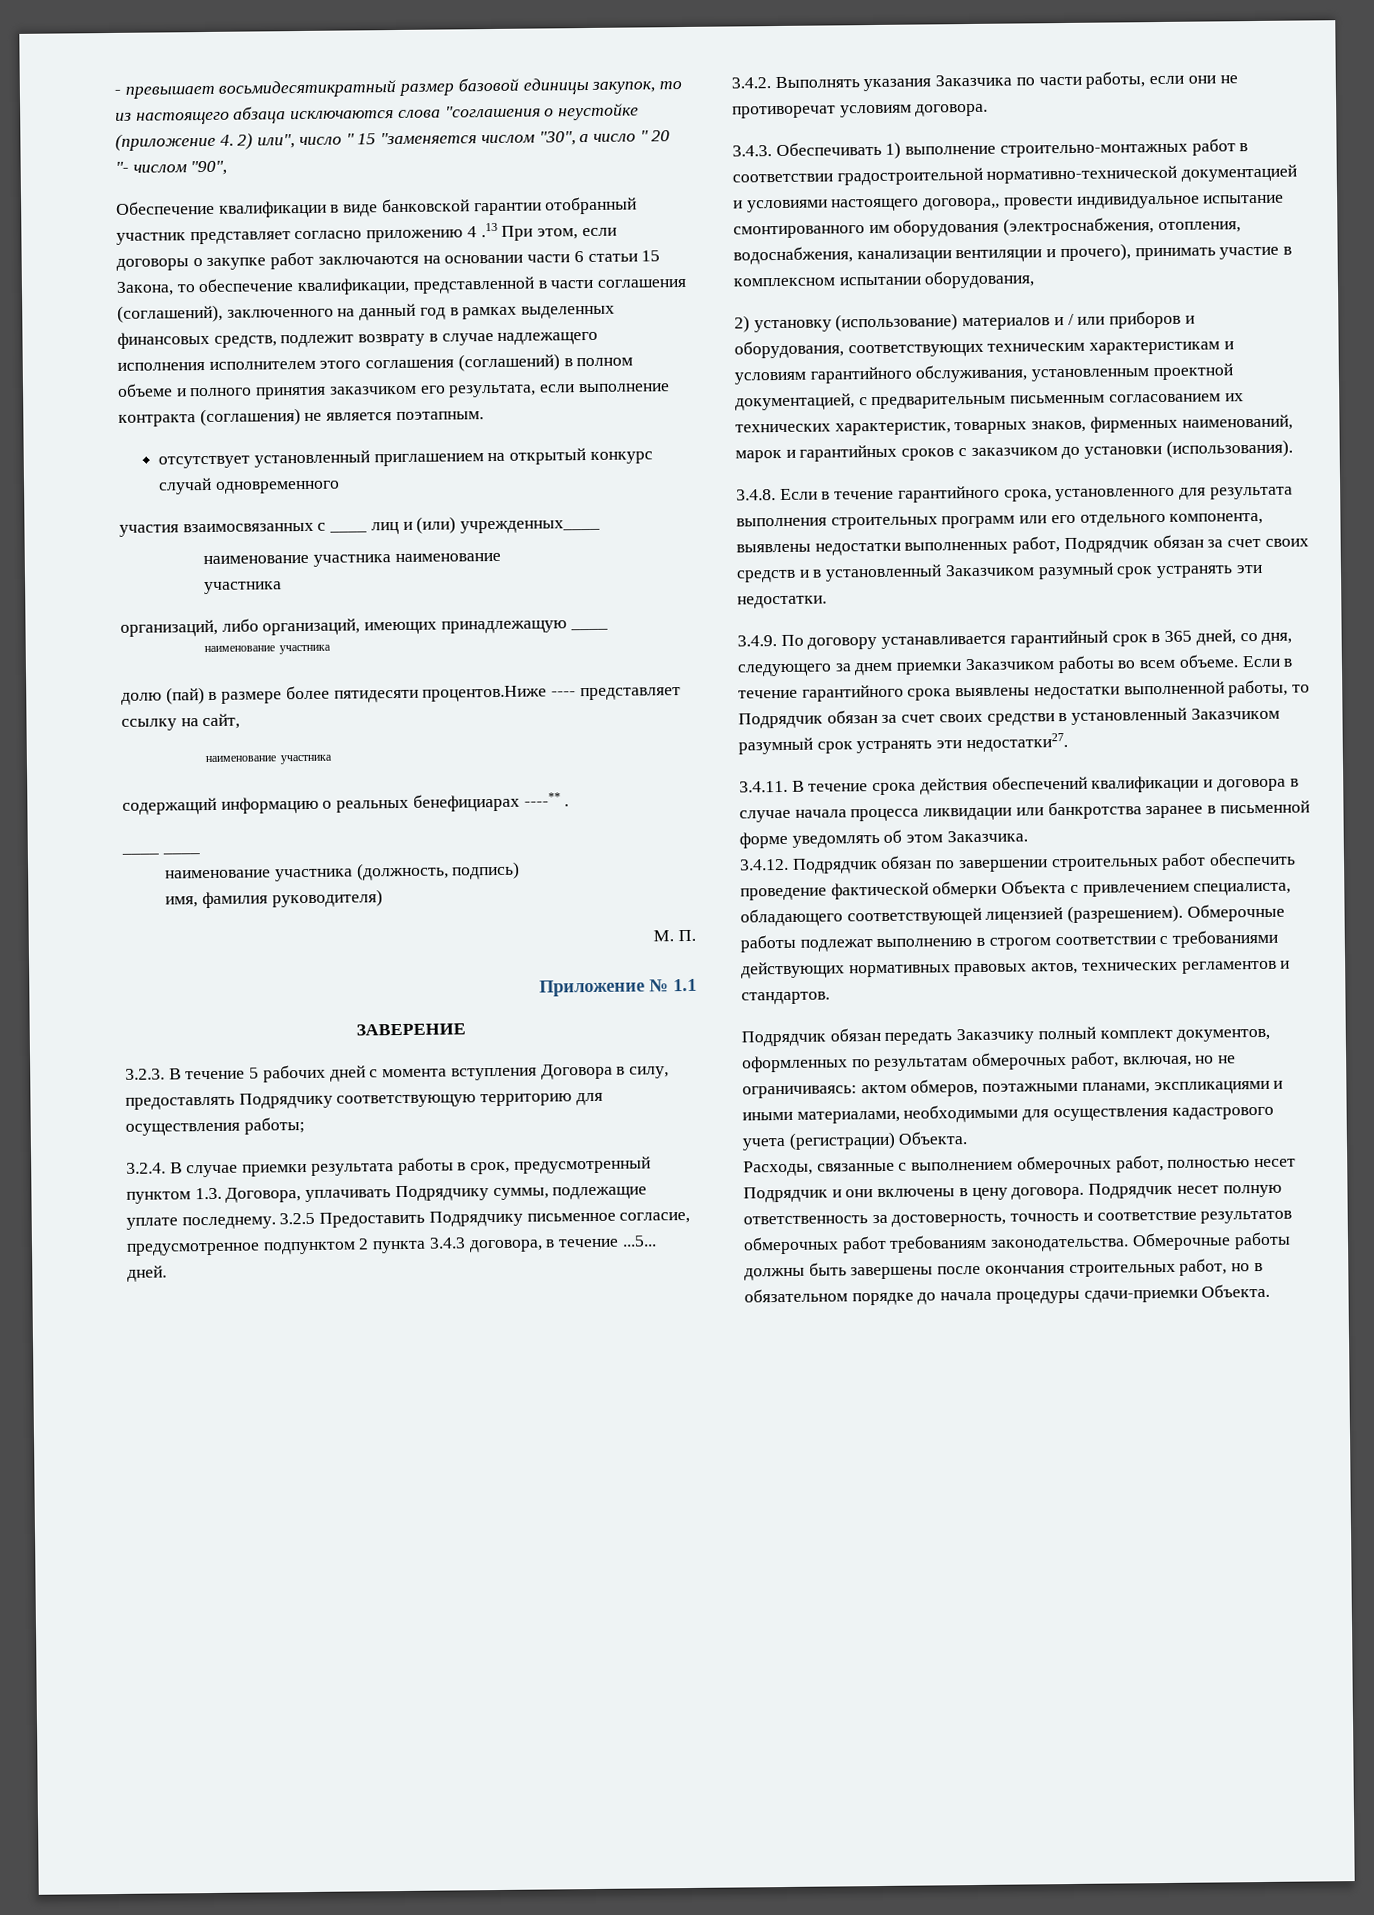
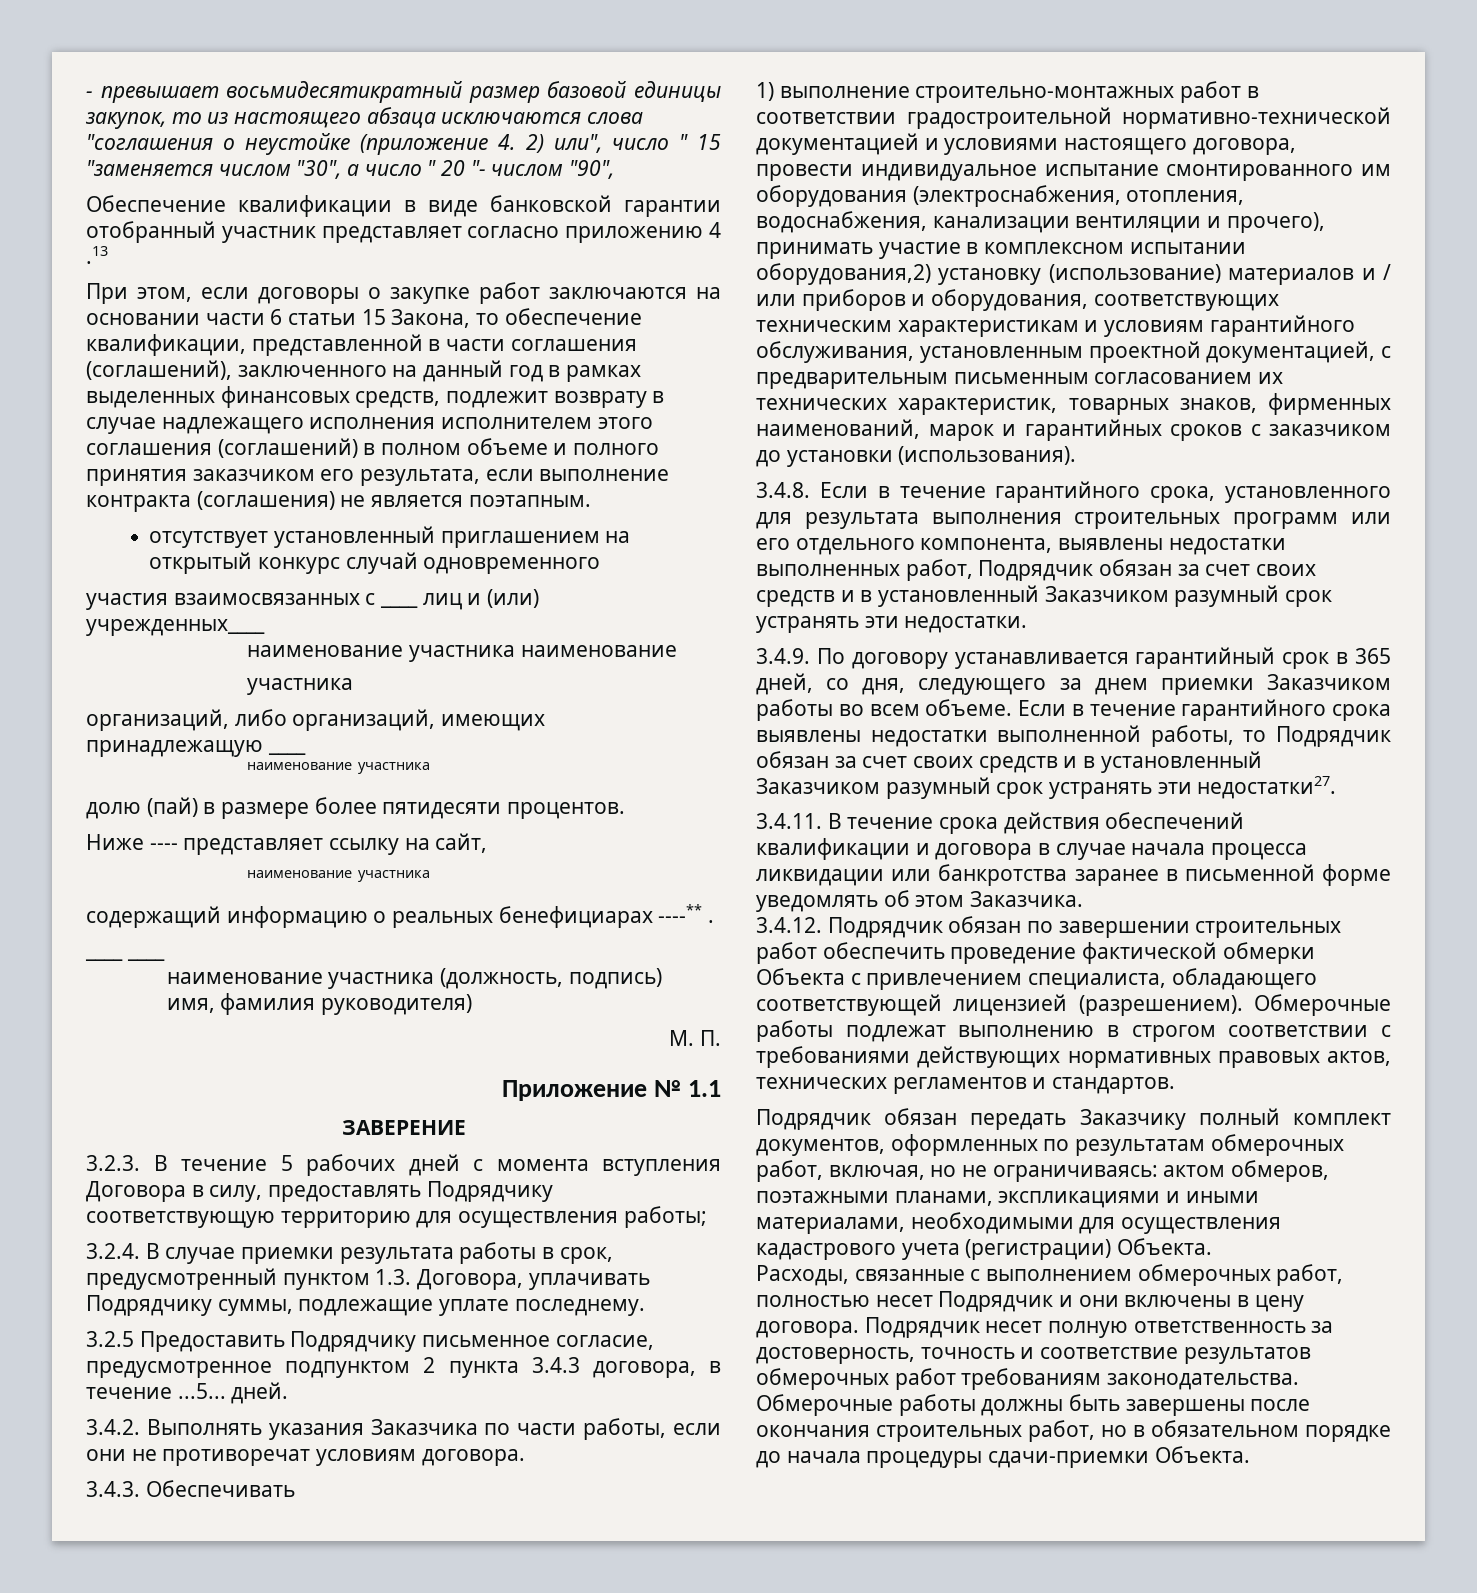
(498, 230) none -> (108, 255) //
[422,685,548,702] процентов.Ниже -> [507,802,626,819] [86,834,144,850] процентов. // Ниже
(276, 1223) none -> (645, 1307) //
(882, 149) none -> (295, 1488) //
[923,197,1001,211] договора,, -> [1192,138,1296,155] договора,
[924,270,1036,289] [734,315,750,333] оборудования, // 2) -> [756,263,931,285] оборудования,2)
[986,713,1055,726] средстви -> [978,756,1078,773] средств и

